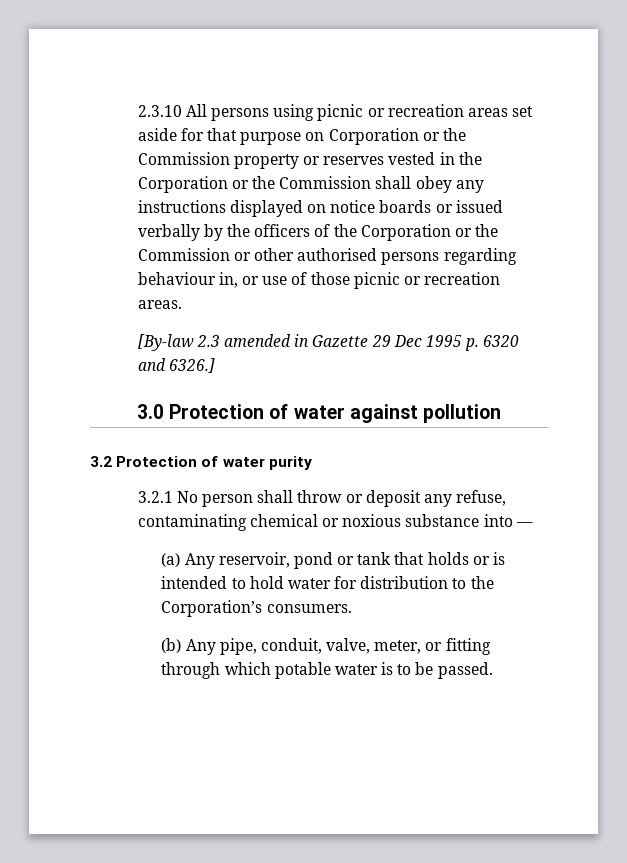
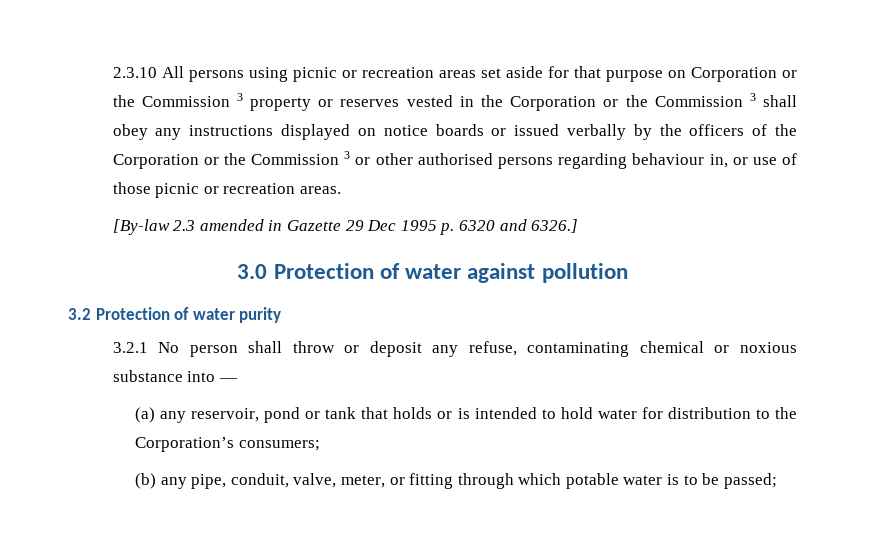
(230, 158) none -> [236,93,243,101] 3
(372, 182) none -> [749,93,756,101] 3
(230, 254) none -> [344,151,351,159] 3
[184,553,215,569] Any -> [160,411,187,423] any
[266,604,352,613] consumers. -> [238,440,320,451] consumers;
[185,639,216,655] Any -> [160,477,187,489] any
[437,662,493,679] passed. -> [723,473,777,489] passed;

